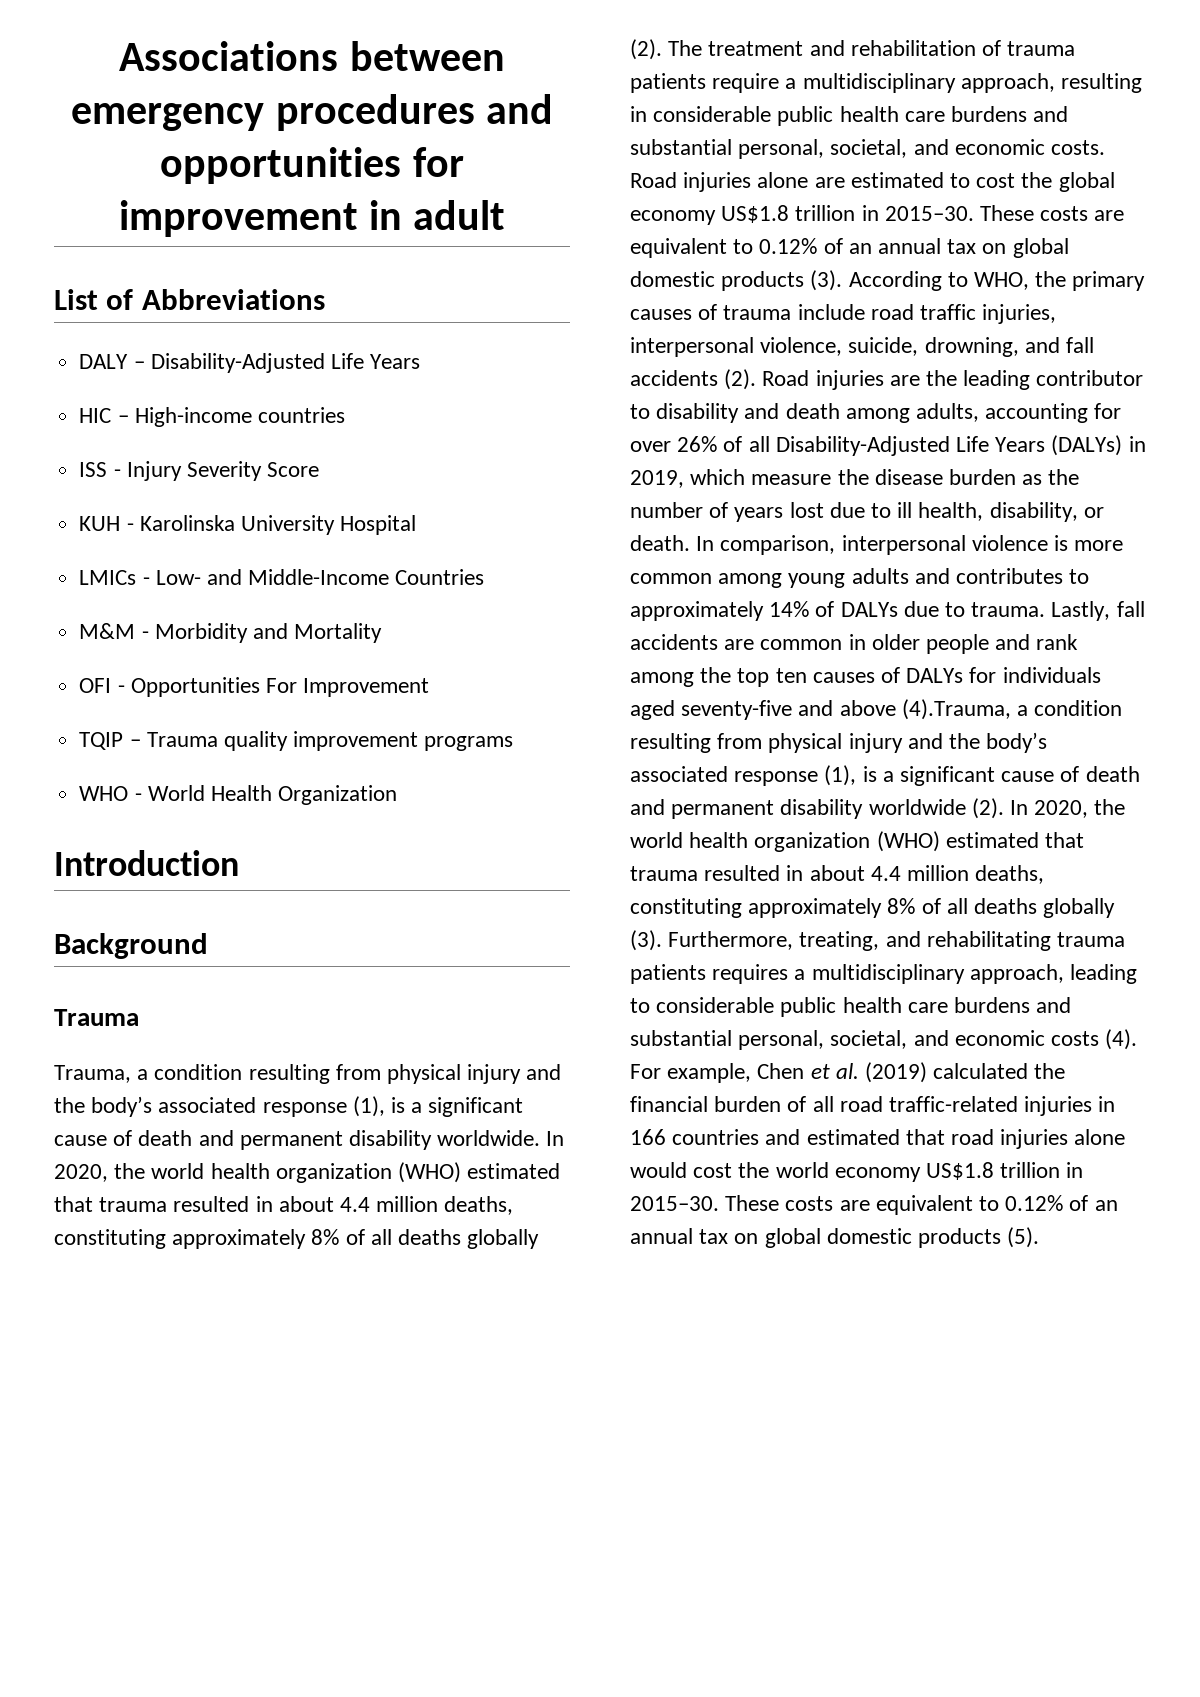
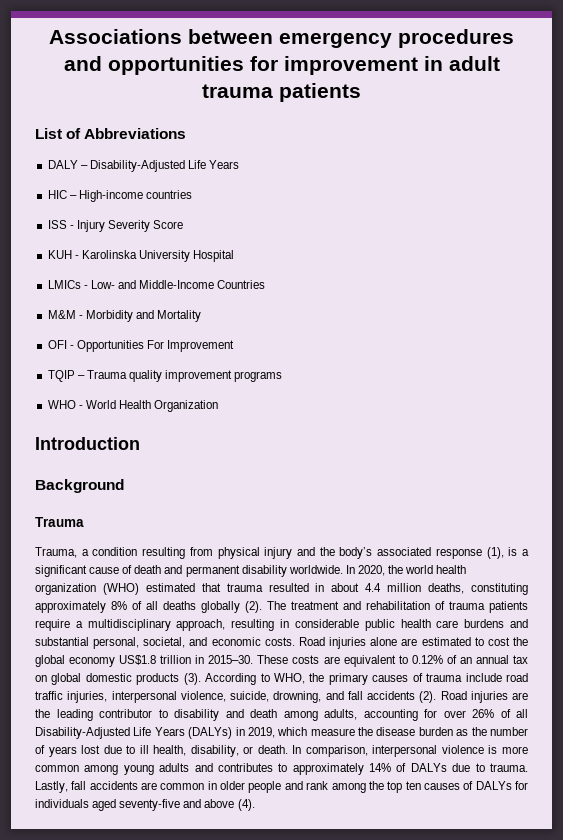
(506, 215) none -> [202,83,361,102] trauma patients
[901,699,1123,720] [630,732,1048,753] [630,765,1140,786] [630,798,1126,819] [630,831,1085,852] [630,865,1045,884] [630,898,1116,918] [630,930,1126,951] [630,964,1138,984] [630,997,1072,1017] [630,1029,1138,1050] [630,1062,1066,1083] [630,1096,1116,1116] [630,1129,1126,1149] [630,1162,1084,1182] [630,1195,1118,1215] [630,1227,1040,1248] (4).Trauma, a condition resulting from physical injury and the body’s associated response (1), is a significant cause of death and permanent disability worldwide (2). In 2020, the world health organization (WHO) estimated that trauma resulted in about 4.4 million deaths, constituting approximately 8% of all deaths globally (3). Furthermore, treating, and rehabilitating trauma patients requires a multidisciplinary approach, leading to considerable public health care burdens and substantial personal, societal, and economic costs (4). For example, Chen et al. (2019) calculated the financial burden of all road traffic-related injuries in 166 countries and estimated that road injuries alone would cost the world economy US$1.8 trillion in 2015–30. These costs are equivalent to 0.12% of an annual tax on global domestic products (5). -> [237,799,255,811] (4).

